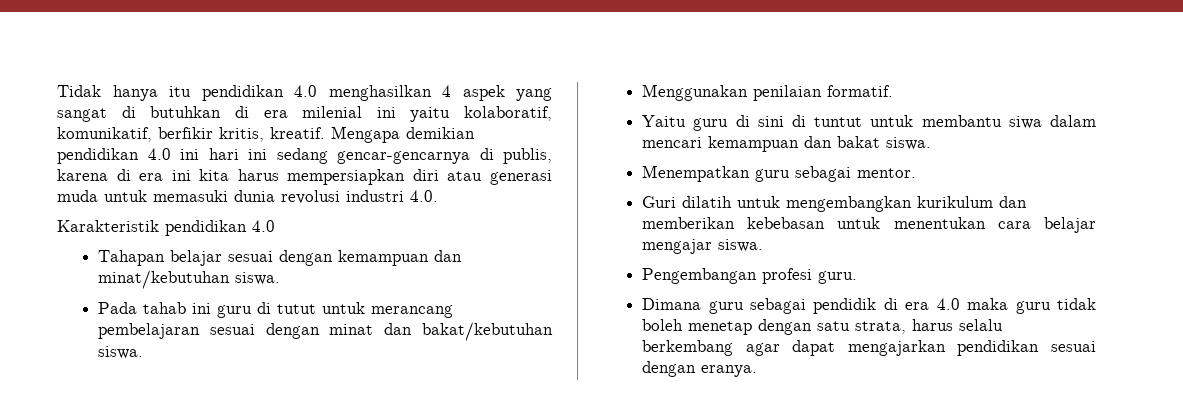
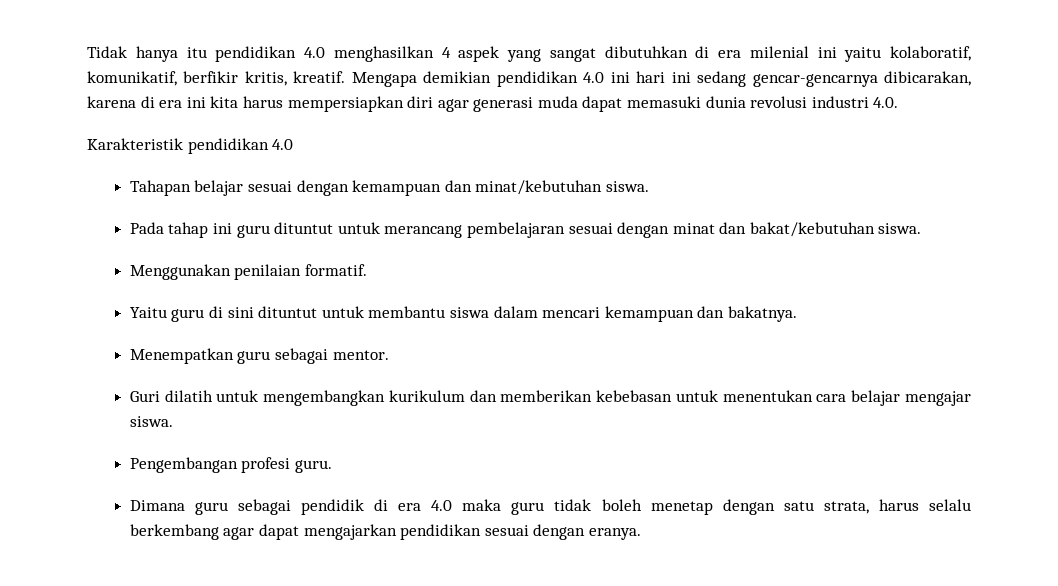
[121,106,222,118] di butuhkan -> [604,46,688,58] dibutuhkan
[479,148,552,164] di publis, -> [883,71,971,86] dibicarakan,
[447,171,483,181] atau -> [437,99,469,112] agar
[104,190,147,202] untuk -> [582,96,623,112] dapat
[143,302,187,314] tahab -> [168,222,209,238] tahap
[257,302,317,314] di tutut -> [274,222,334,234] dituntut
[791,115,863,127] di tuntut -> [258,306,318,318] dituntut
[1008,116,1042,129] siwa -> [449,307,489,318] siswa
[837,136,932,150] bakat siswa. -> [727,306,797,322] bakatnya.

